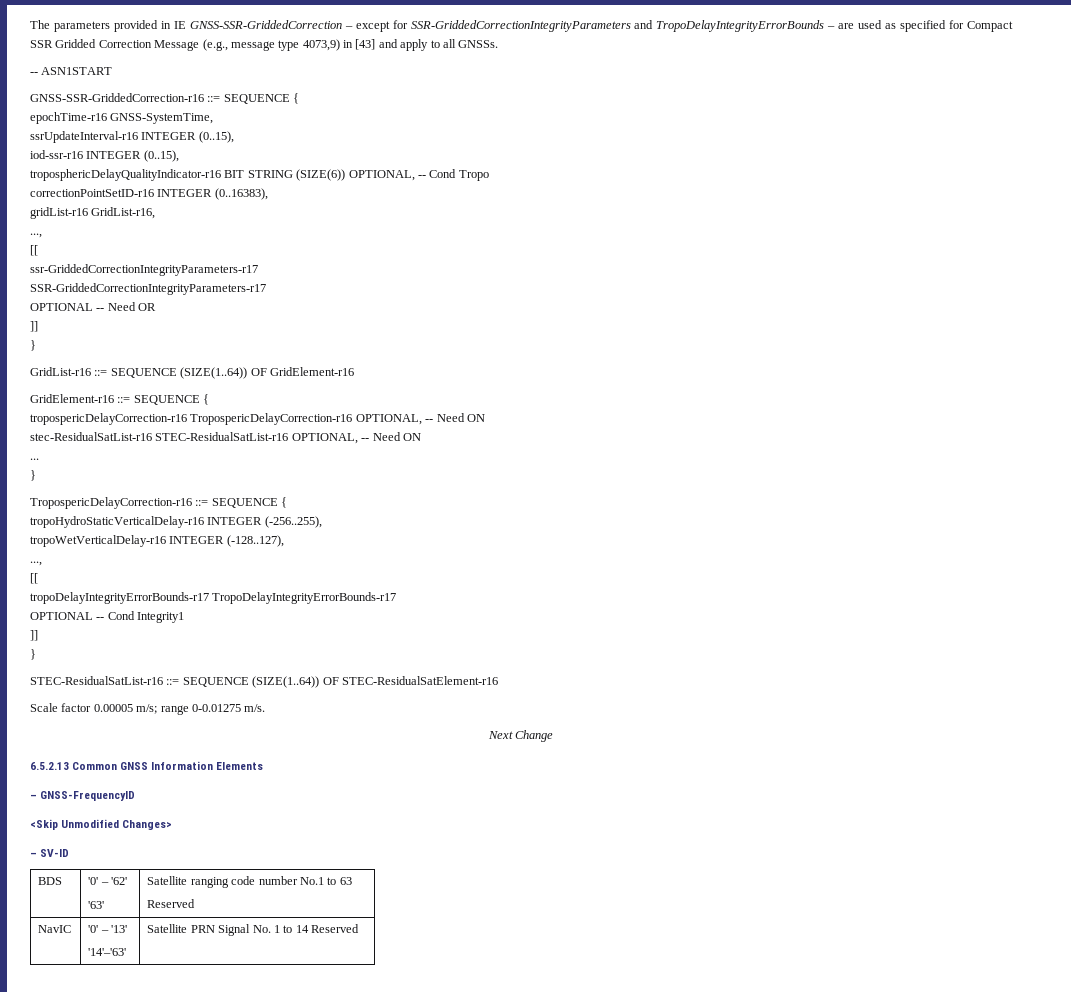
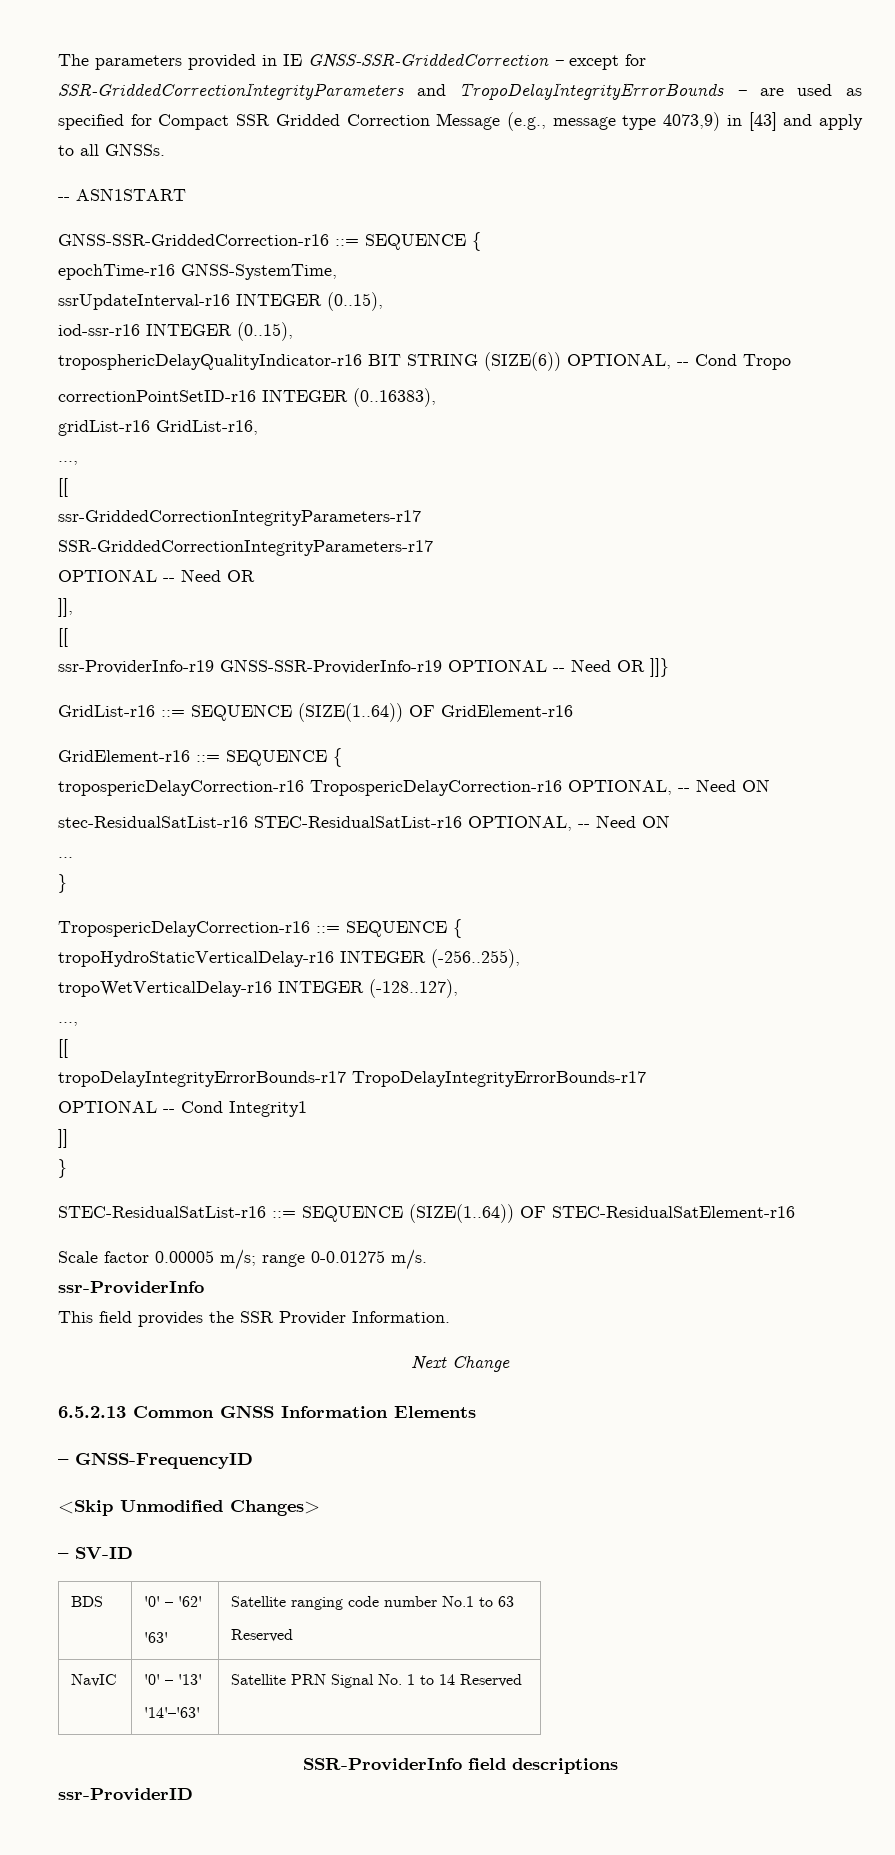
[30,321,38,332] [30,340,36,351] ]] // } -> [58,598,73,617] [58,628,68,647] [58,658,669,677] ]], // [[ // ssr-ProviderInfo-r19 GNSS-SSR-ProviderInfo-r19 OPTIONAL -- Need OR ]]}
(266, 708) none -> [58,1281,204,1294] [58,1311,450,1327] // ssr-ProviderInfo // This field provides the SSR Provider Information.
(360, 928) none -> [302,1758,618,1774] [58,1788,193,1801] // SSR-ProviderInfo field descriptions // ssr-ProviderID

